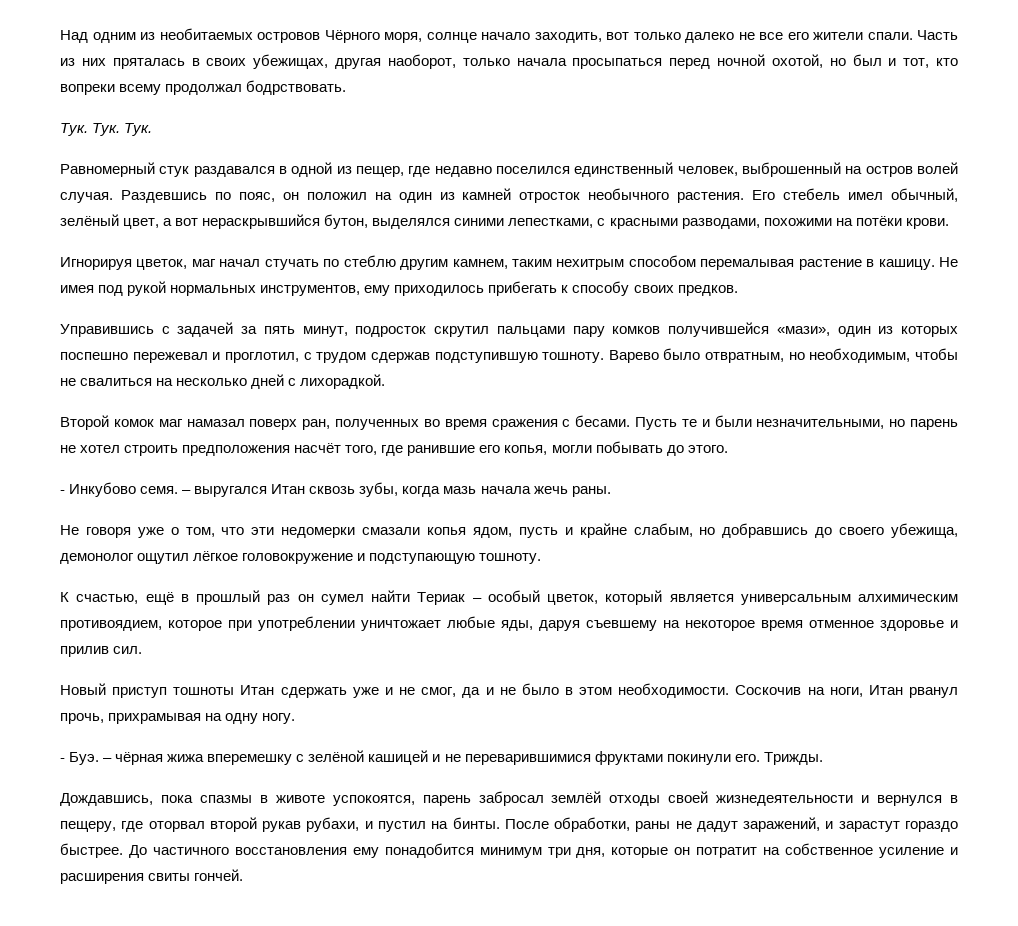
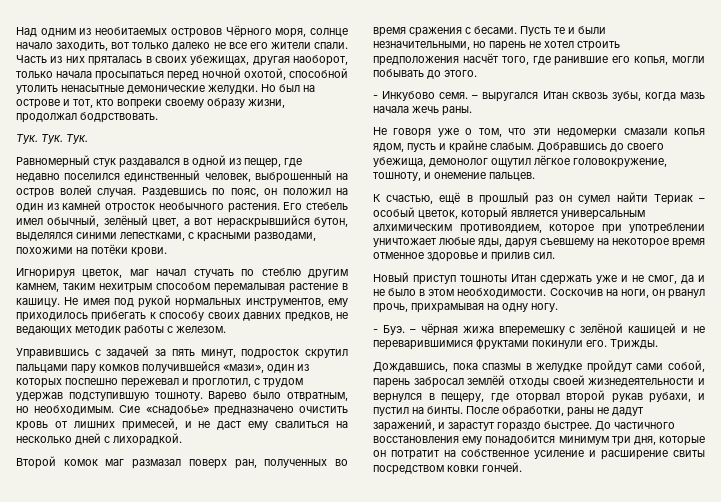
[829,54,882,66] но был -> [289,68,348,78] [16,84,315,94] [16,99,60,109] способной утолить ненасытные демонические желудки. Но был на острове
[119,84,162,95] всему -> [165,98,285,109] своему образу жизни,
[677,285,738,296] предков. -> [243,312,348,322] [16,325,226,336] давних предков, не ведающих методик работы с железом.
[370,352,430,363] сдержав -> [16,392,63,402] удержав
[809,348,958,363] [60,378,76,386] необходимым, чтобы не -> [34,405,348,416] [16,418,269,431] необходимым. Сие «снадобье» предназначено очистить кровь от лишних примесей, и не даст ему
[186,419,245,427] намазал -> [132,459,182,469] размазал
[633,523,809,538] слабым, но добравшись -> [490,142,607,153] слабым. Добравшись
[242,553,542,564] головокружение и подступающую тошноту. -> [573,158,667,168] [373,172,535,181] головокружение, тошноту, и онемение пальцев.
[868,685,903,695] Итан -> [651,289,665,296] он
[275,795,415,806] животе успокоятся, -> [536,360,705,373] желудке пройдут сами собой,
[60,873,191,884] расширения свиты -> [601,450,705,460] [373,465,479,475] расширение свиты посредством ковки

